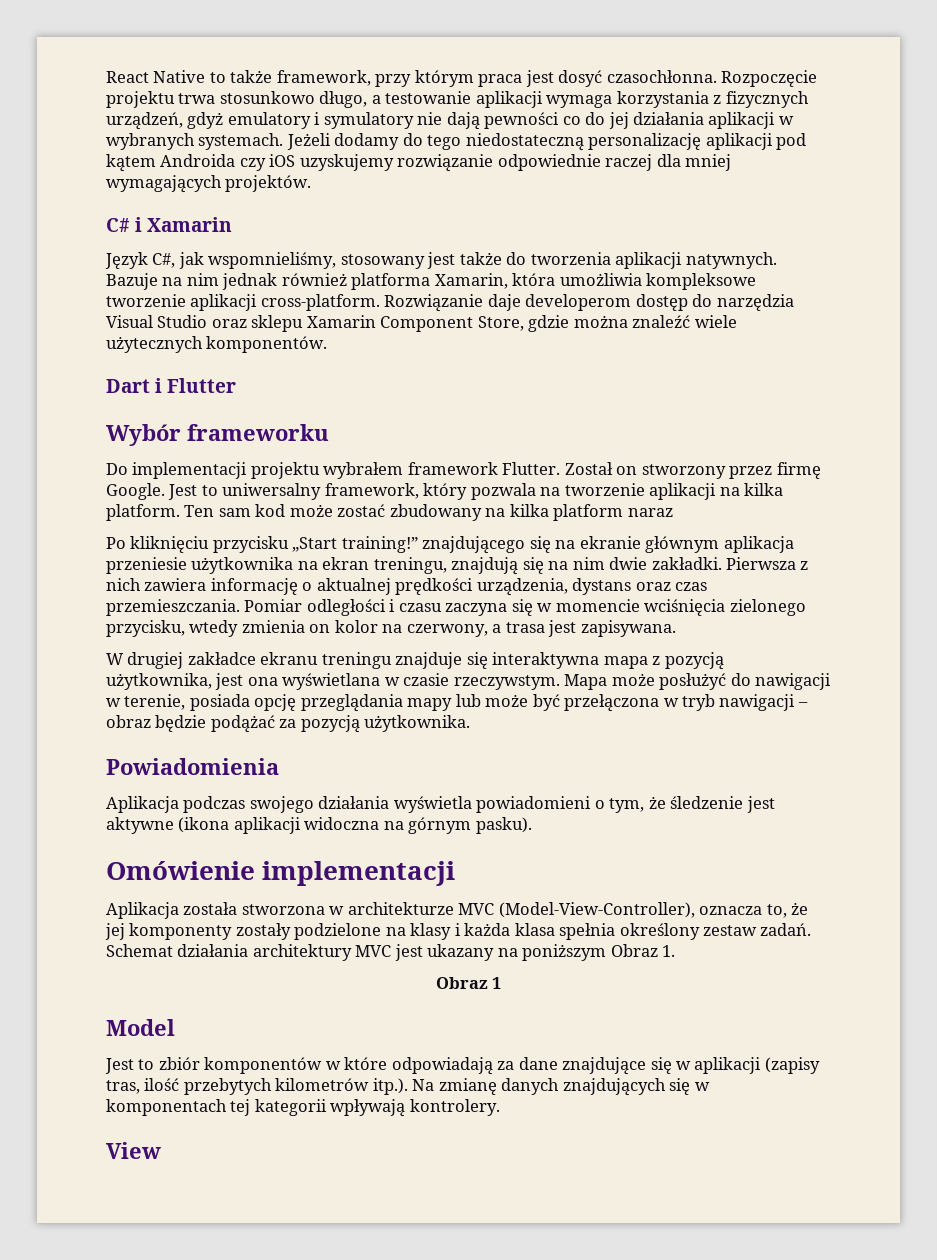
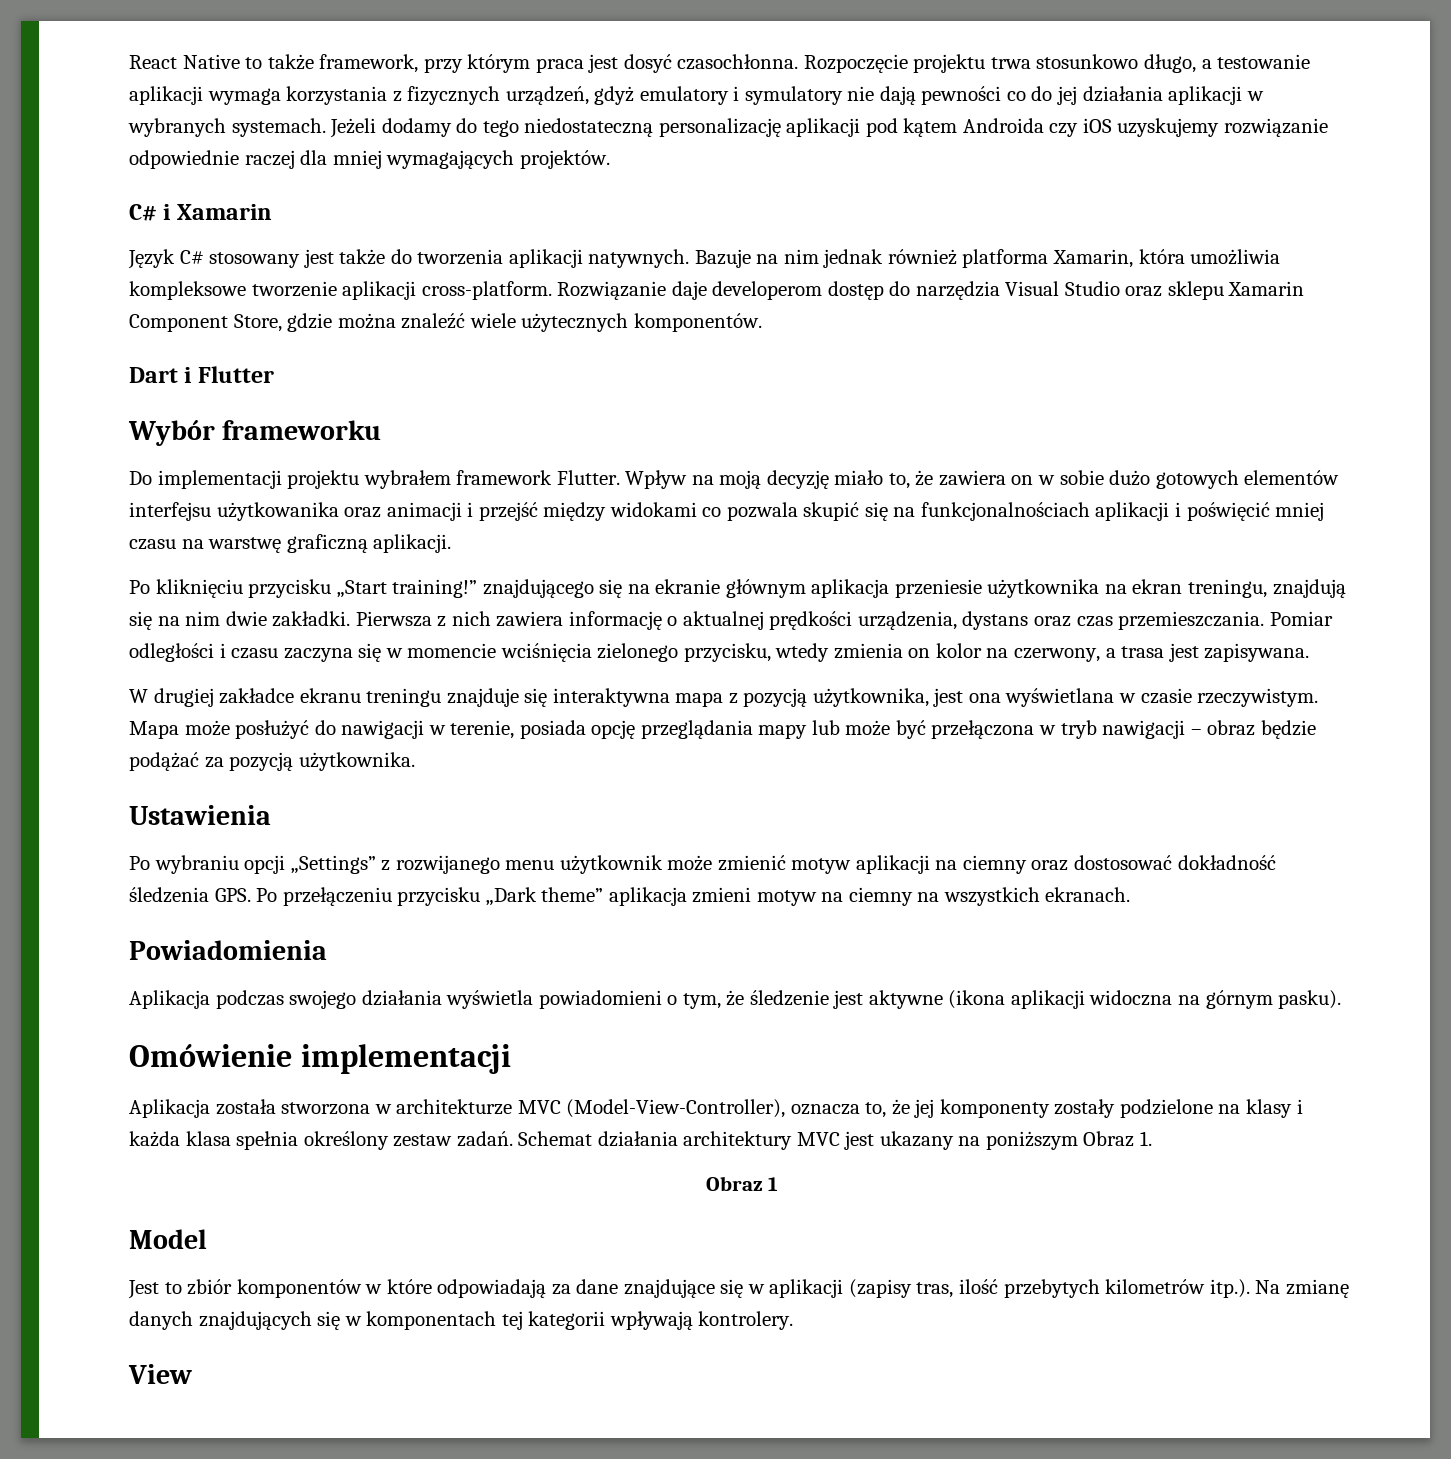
[152,252,337,269] C#, jak wspomnieliśmy, -> [179,250,204,264] C#
[564,462,821,479] [106,483,784,500] [106,504,673,521] Został on stworzony przez firmę Google. Jest to uniwersalny framework, który pozwala na tworzenie aplikacji na kilka platform. Ten sam kod może zostać zbudowany na kilka platform naraz -> [625,470,1340,489] [129,502,1325,521] [129,534,452,553] Wpływ na moją decyzję miało to, że zawiera on w sobie dużo gotowych elementów interfejsu użytkowanika oraz animacji i przejść między widokami co pozwala skupić się na funkcjonalnościach aplikacji i poświęcić mniej czasu na warstwę graficzną aplikacji.
[453,675,560,690] rzeczywstym. -> [1197,688,1319,707] rzeczywistym.
(471, 723) none -> [129,805,271,825] [129,855,1276,874] [129,887,1131,906] // Ustawienia // Po wybraniu opcji „Settings” z rozwijanego menu użytkownik może zmienić motyw aplikacji na ciemny oraz dostosować dokładność śledzenia GPS. Po przełączeniu przycisku „Dark theme” aplikacja zmieni motyw na ciemny na wszystkich ekranach.

